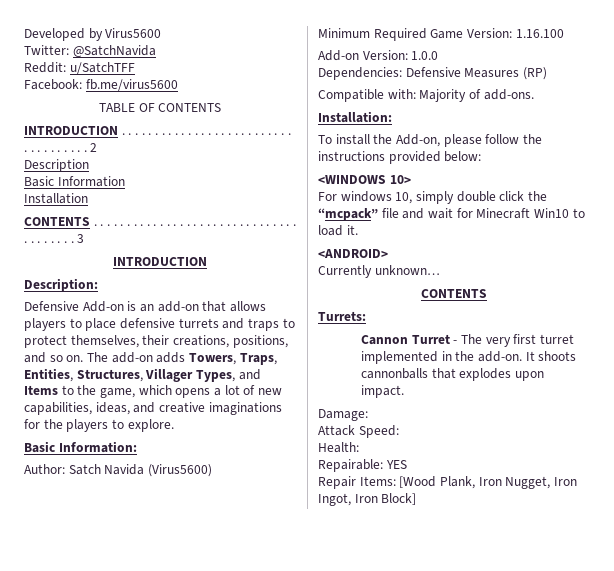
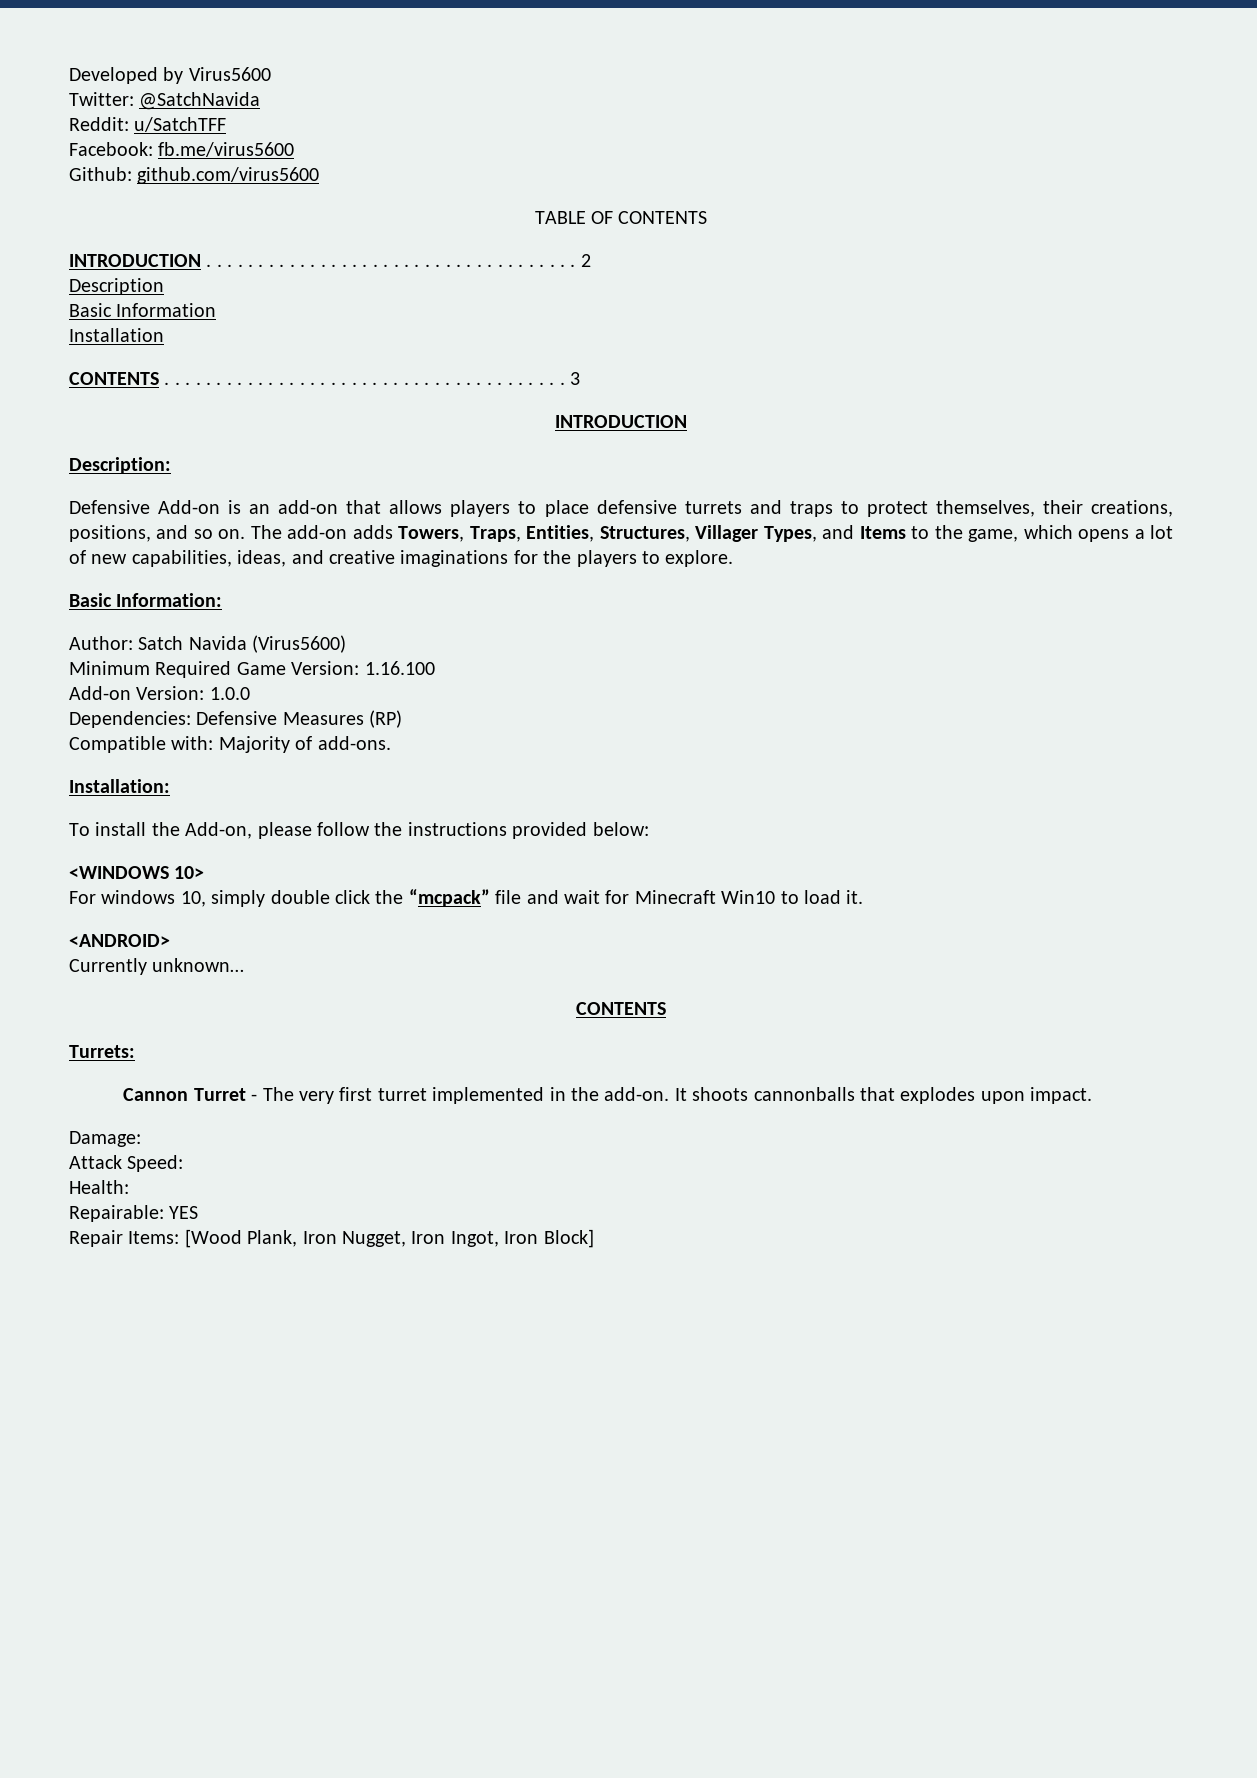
(178, 85) none -> [69,167,320,184] // Github: github.com/virus5600

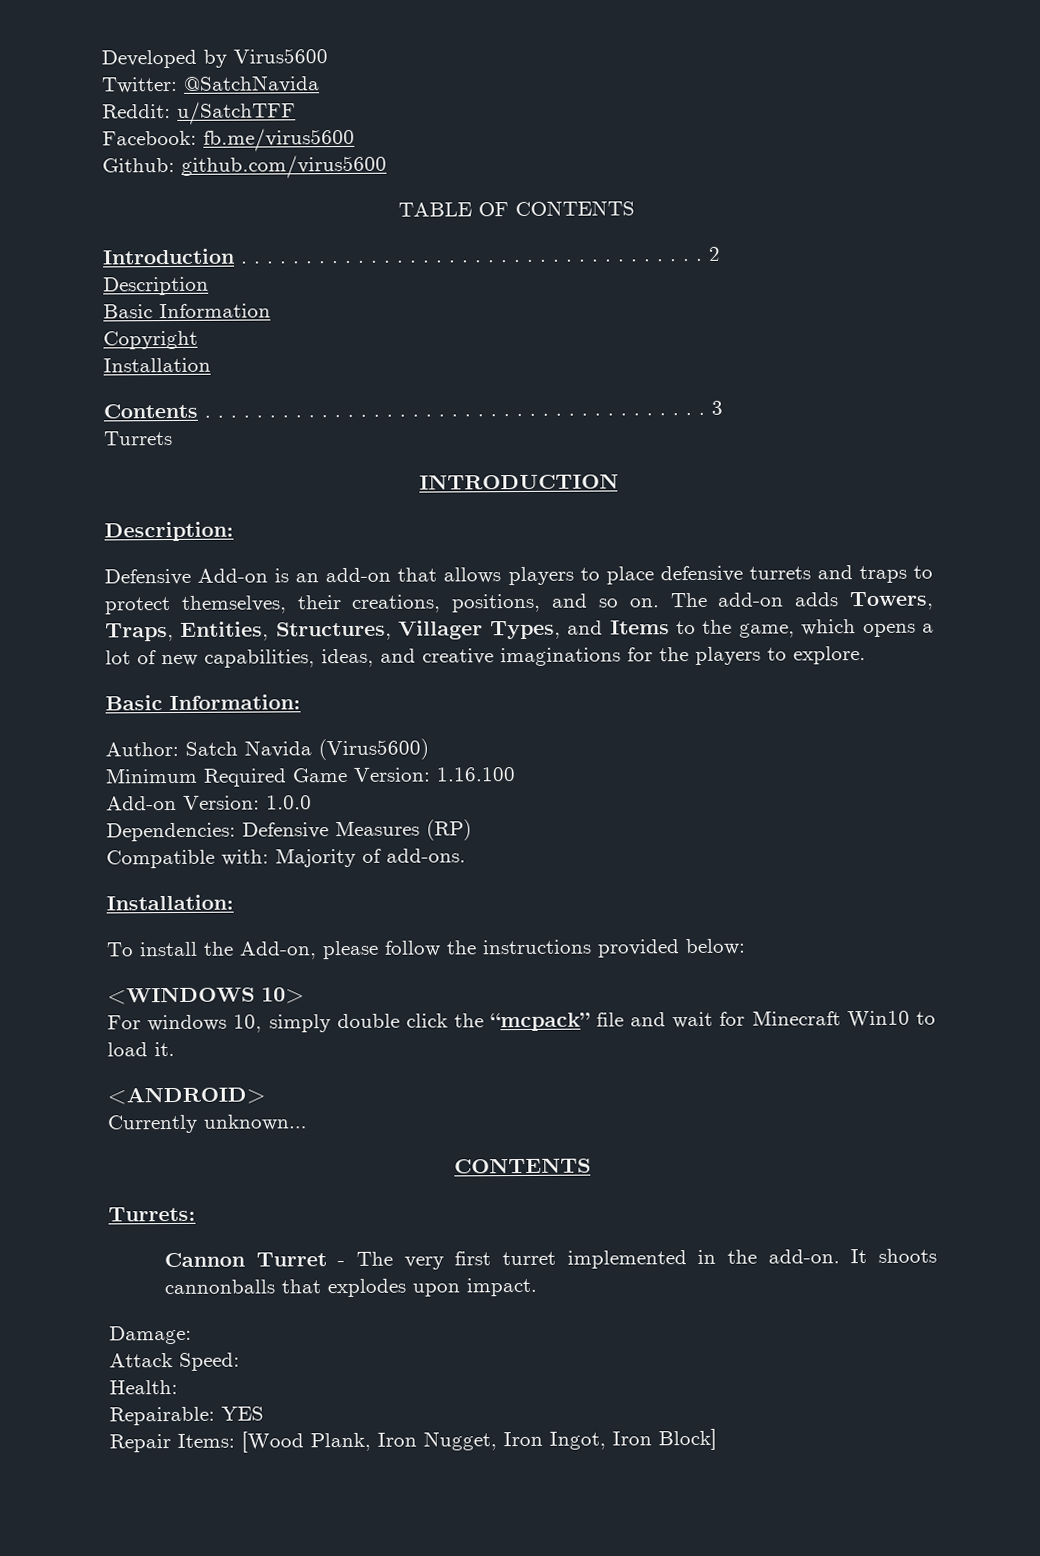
[69,254,201,267] INTRODUCTION -> [102,248,235,265] Introduction
(217, 310) none -> [103,330,198,350] // Copyright
[69,372,159,385] CONTENTS -> [103,403,198,419] Contents
(580, 378) none -> [103,430,173,446] // Turrets

